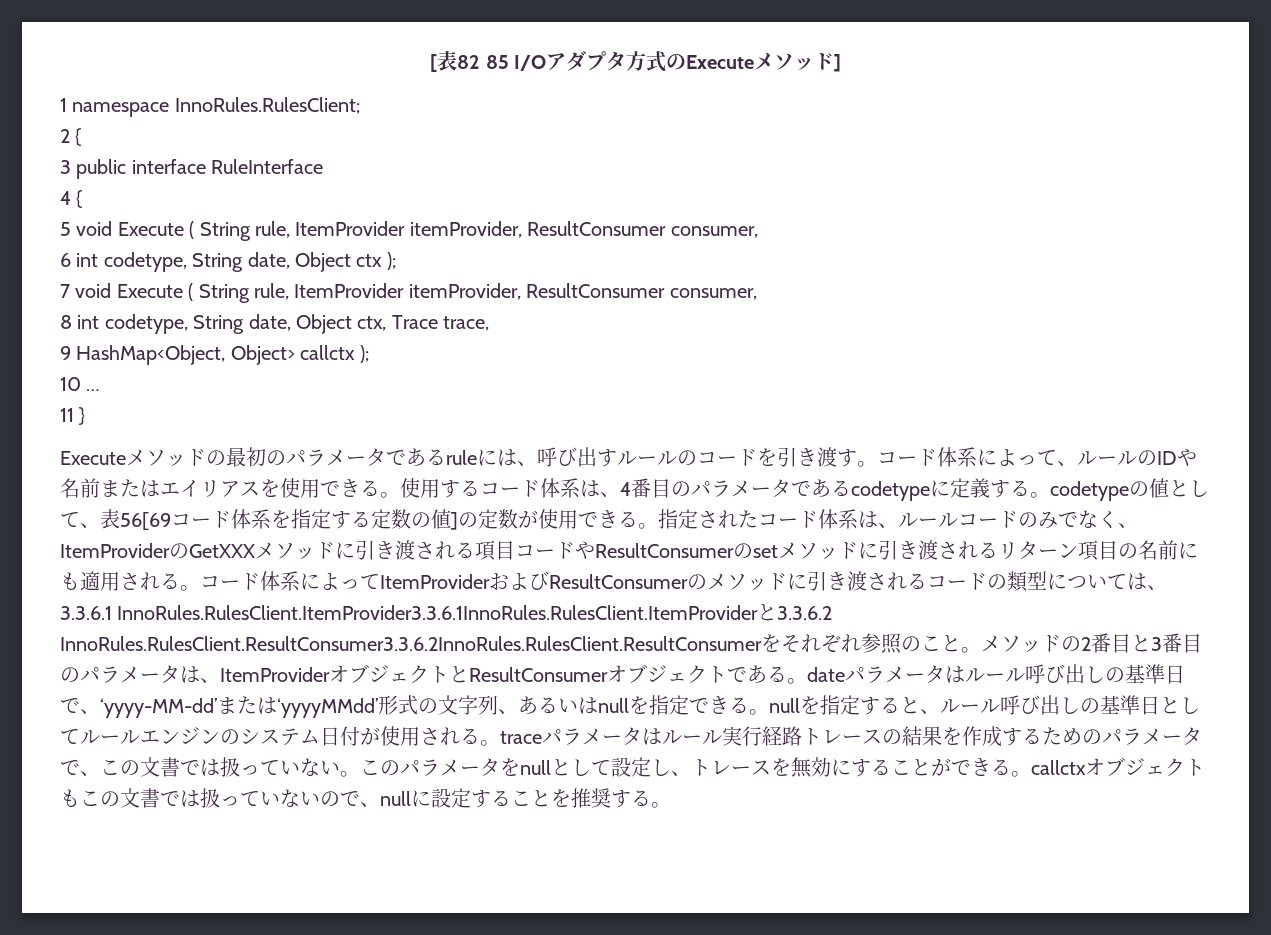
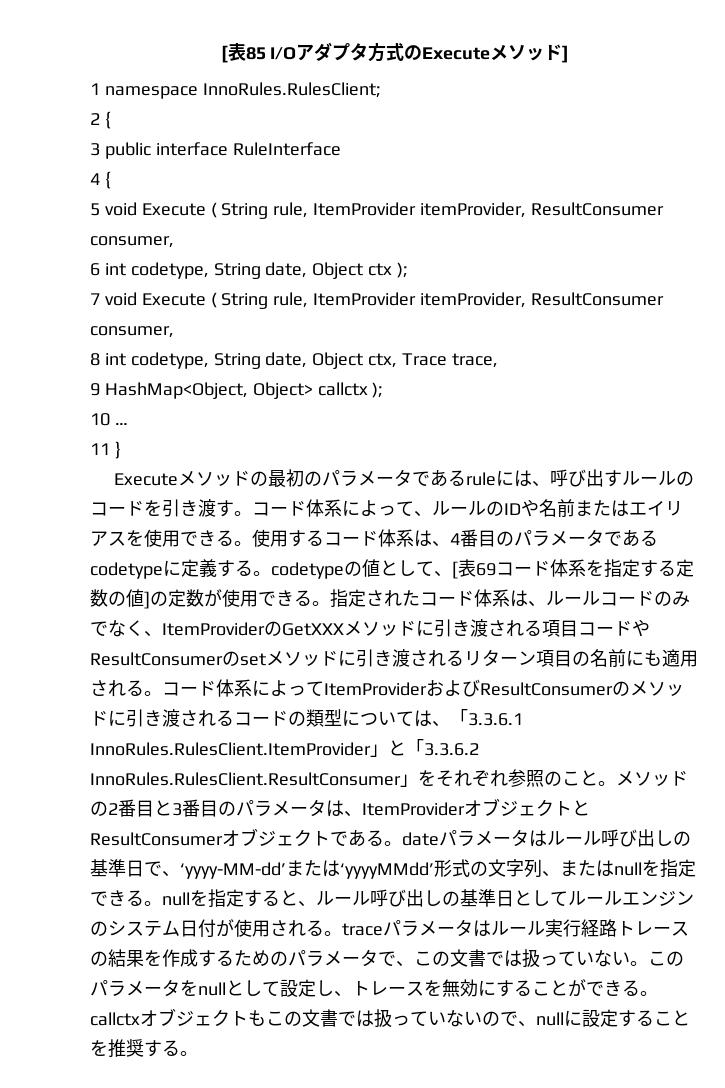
[430,51,481,72] [表82 -> [220,43,246,63] [表
[100,509,171,530] 表56[69 -> [452,559,496,579] [表69
[60,604,833,621] [60,636,762,651] 3.3.6.1 InnoRules.RulesClient.ItemProvider3.3.6.1InnoRules.RulesClient.ItemProviderと3.3.6.2 InnoRules.RulesClient.ResultConsumer3.3.6.2InnoRules.RulesClient.ResultConsumer -> [450,709,523,726] [90,739,479,757] [90,772,418,787] 「3.3.6.1 InnoRules.RulesClient.ItemProvider」と「3.3.6.2 InnoRules.RulesClient.ResultConsumer」
[518,696,578,714] あるい -> [560,860,596,876] また

